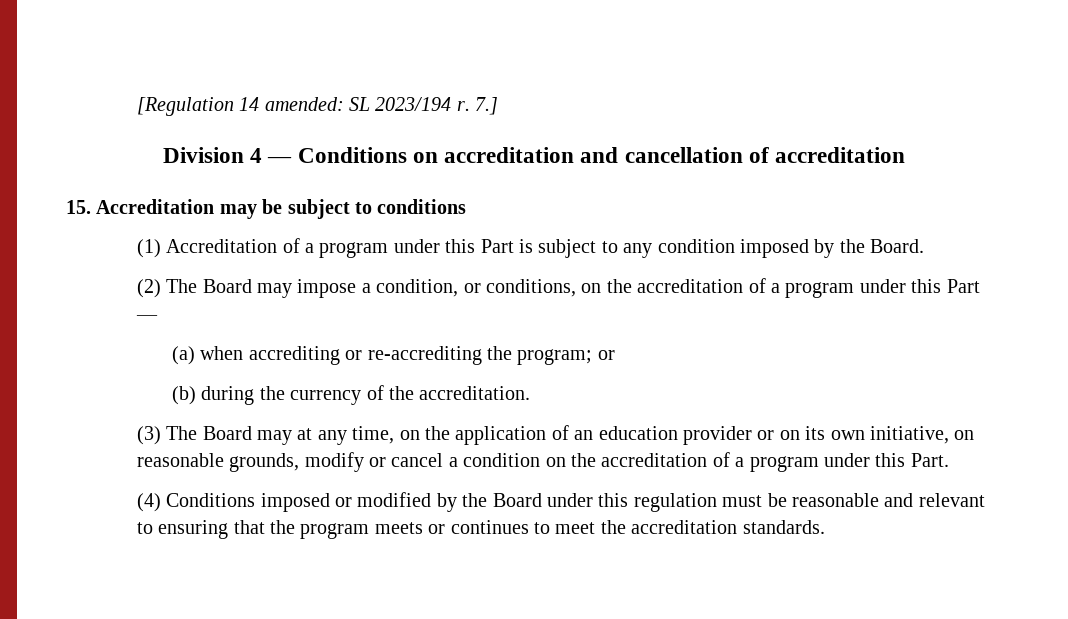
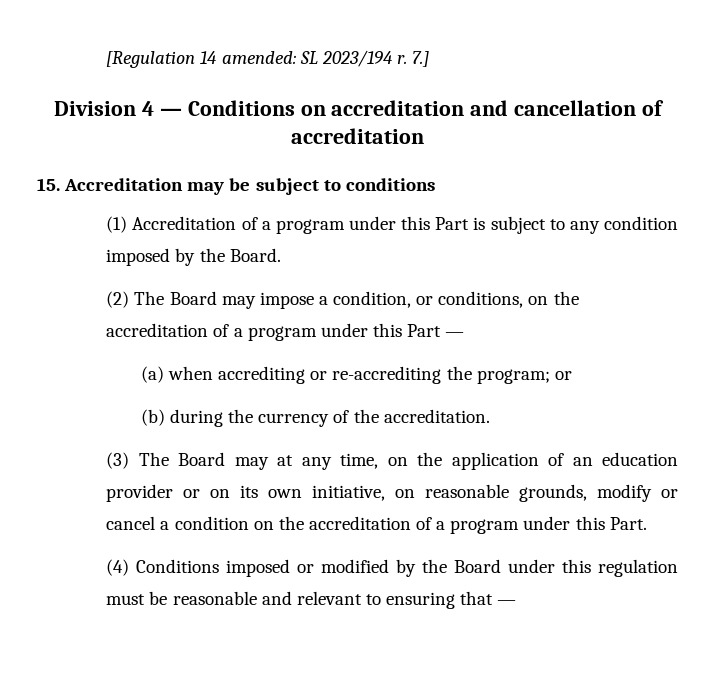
[269,520,825,539] the program meets or continues to meet the accreditation standards. -> [497,600,517,605] —

